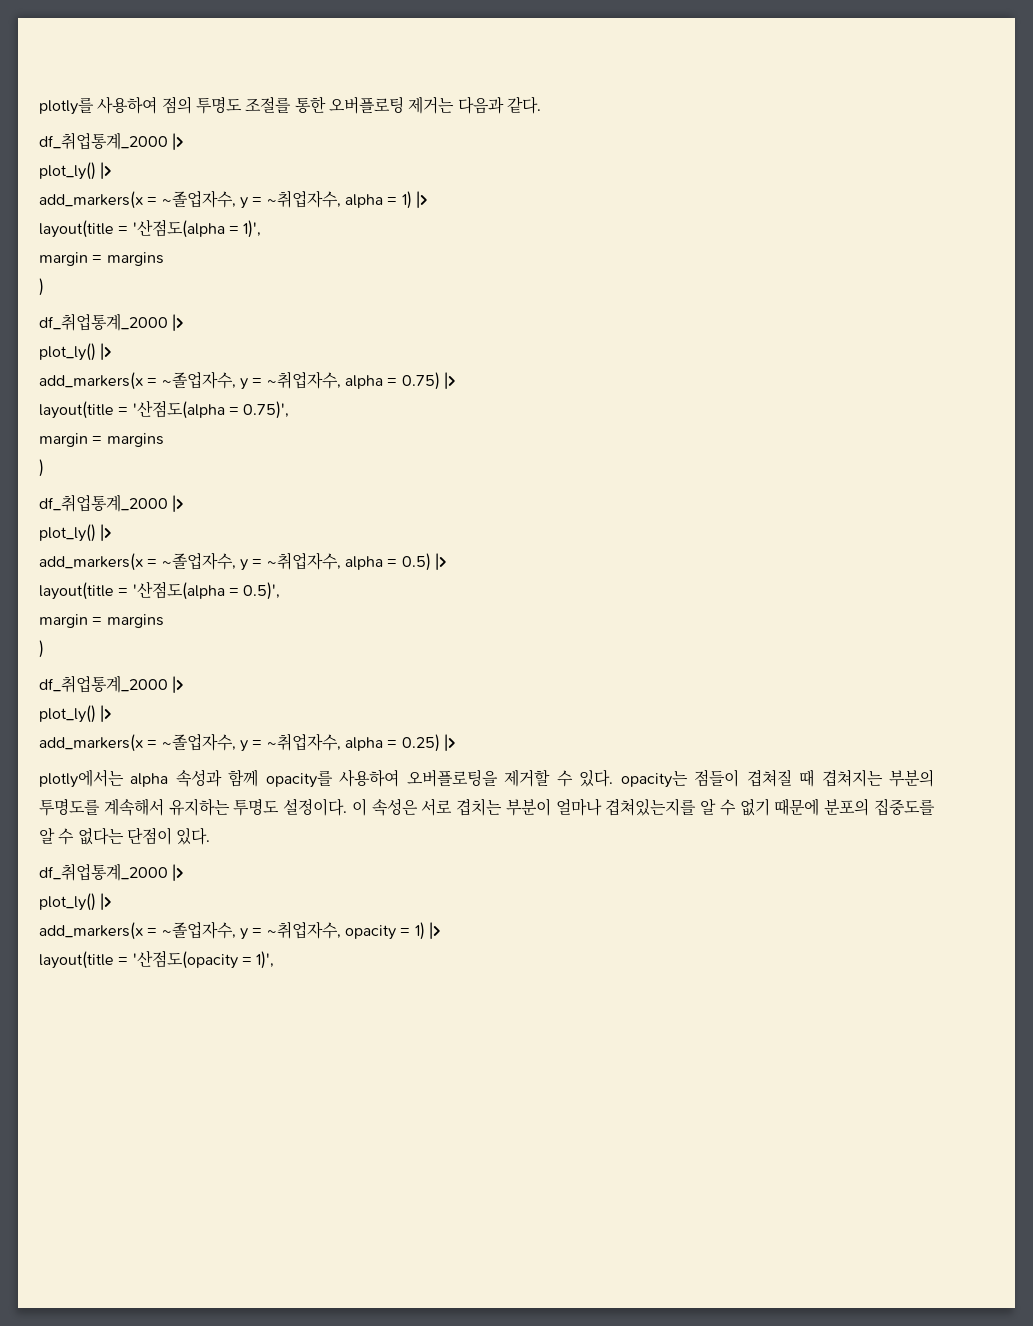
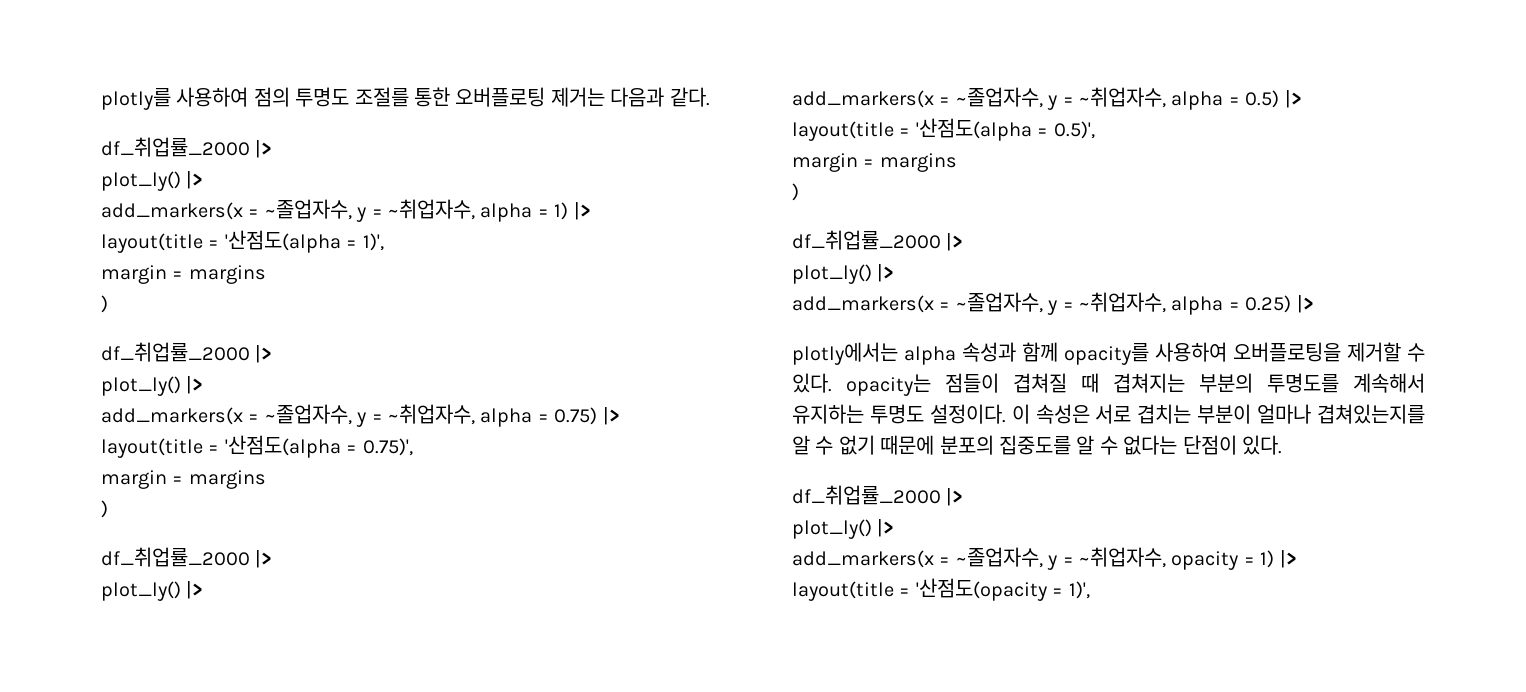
[39,132,168,150] df_취업통계_2000 -> [101,137,250,157] df_취업률_2000
[39,313,168,331] df_취업통계_2000 -> [101,342,250,362] df_취업률_2000
[39,494,168,512] df_취업통계_2000 -> [101,547,250,567] df_취업률_2000
[39,675,168,693] df_취업통계_2000 -> [792,230,941,250] df_취업률_2000
[39,863,168,881] df_취업통계_2000 -> [792,485,941,505] df_취업률_2000

